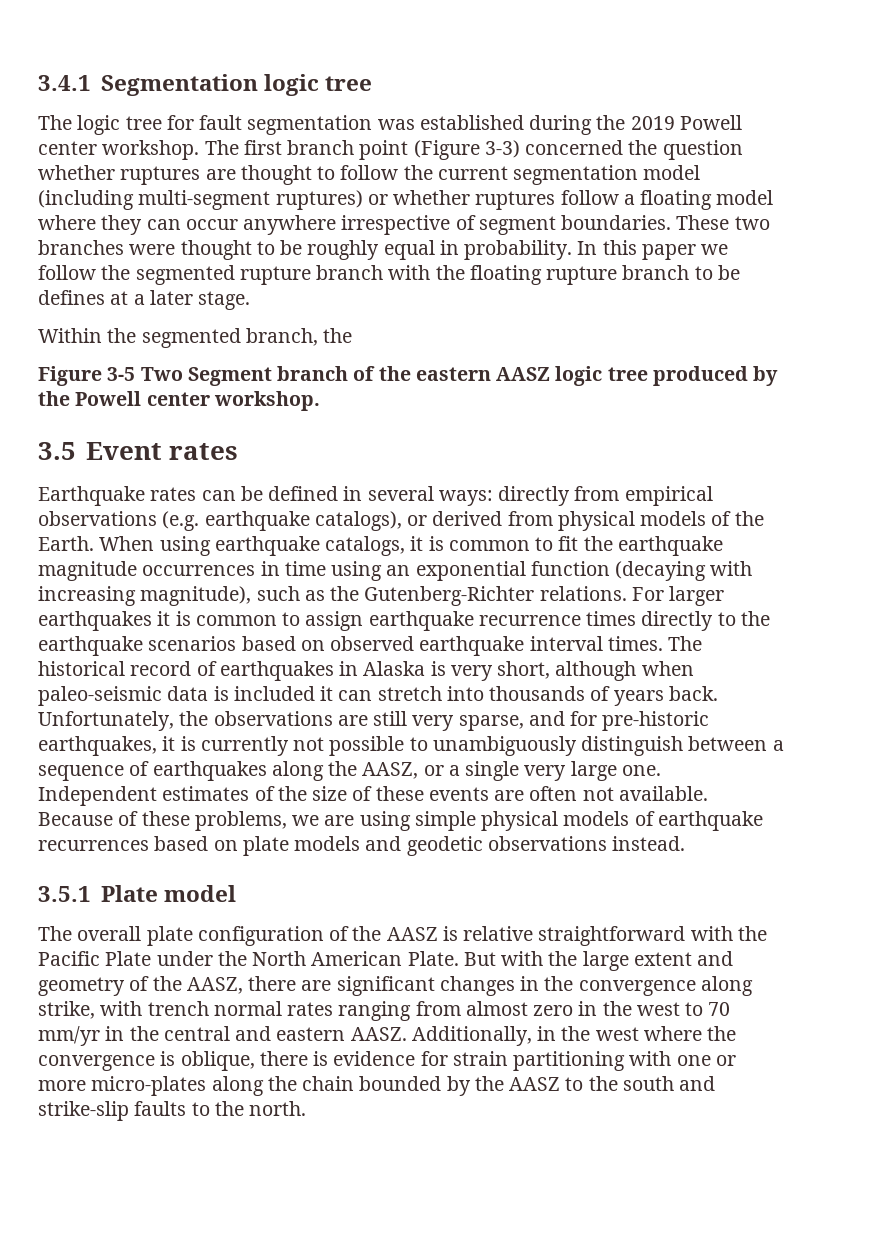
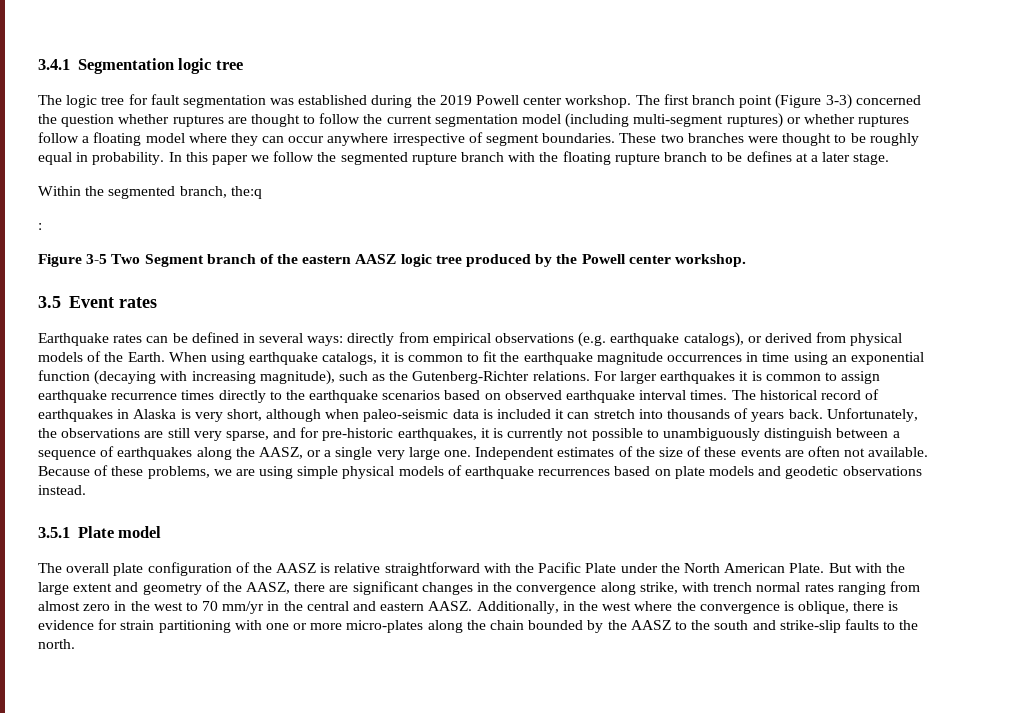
[323,328,353,343] the -> [230,186,262,199] [38,223,42,230] the:q // :

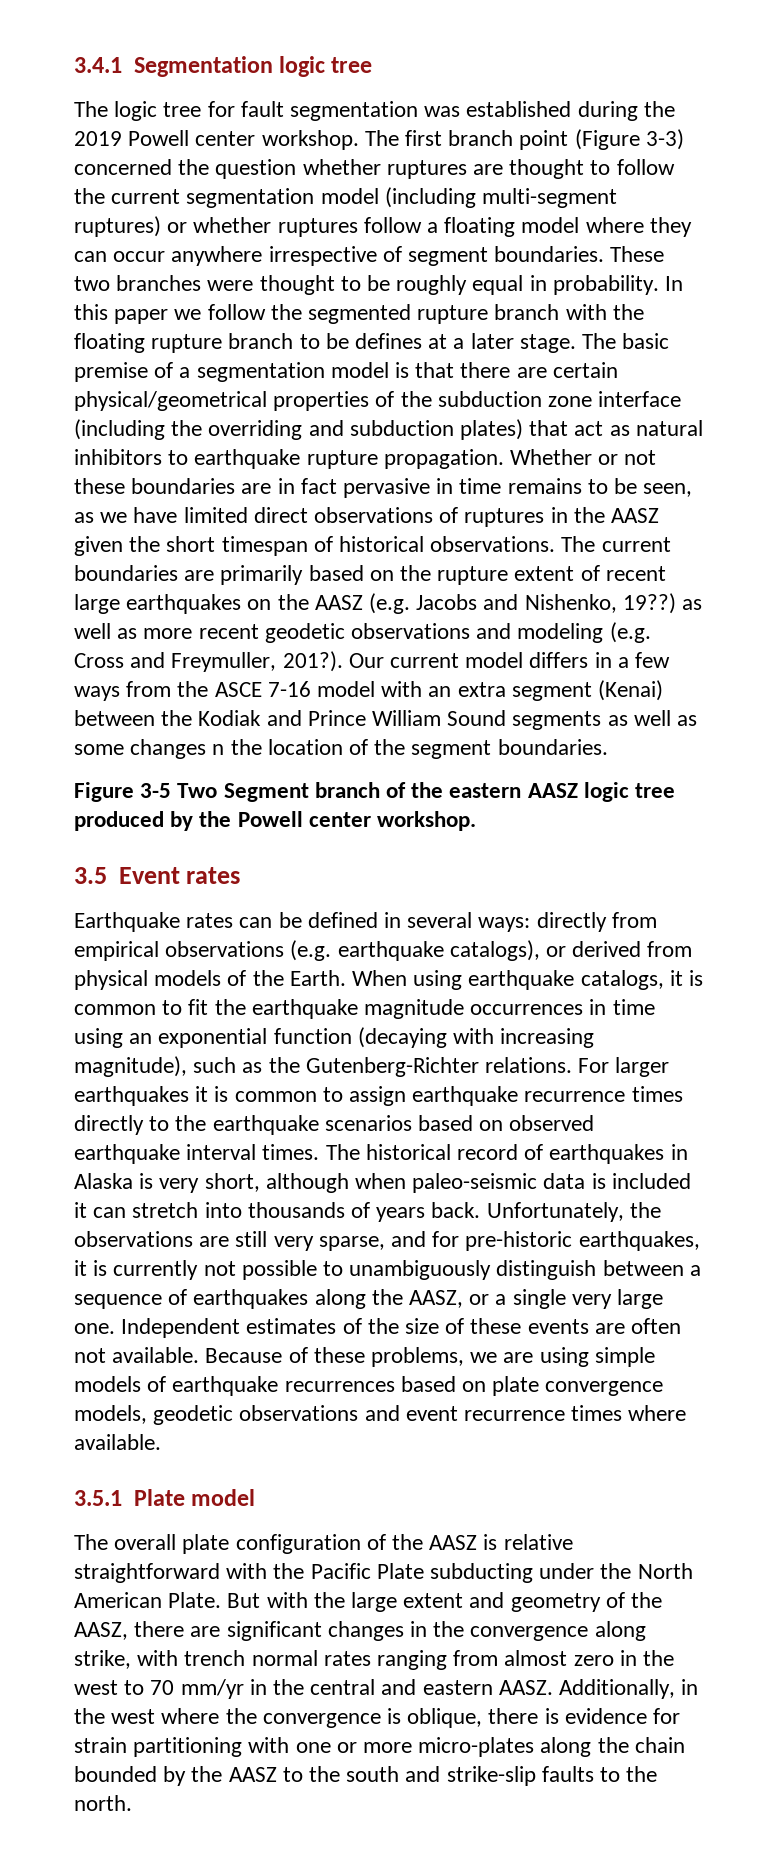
[38,186,262,199] [38,223,42,230] // Within the segmented branch, the:q // : -> [582,333,670,349] [74,362,618,382] [74,391,682,411] [74,419,703,440] [74,449,657,469] [74,478,693,498] [74,507,660,527] [74,536,671,556] [74,565,666,585] [74,593,703,614] [74,622,651,643] [74,651,671,672] [74,680,664,701] [74,710,698,730] [74,739,608,759] The basic premise of a segmentation model is that there are certain physical/geometrical properties of the subduction zone interface (including the overriding and subduction plates) that act as natural inhibitors to earthquake rupture propagation. Whether or not these boundaries are in fact pervasive in time remains to be seen, as we have limited direct observations of ruptures in the AASZ given the short timespan of historical observations. The current boundaries are primarily based on the rupture extent of recent large earthquakes on the AASZ (e.g. Jacobs and Nishenko, 19??) as well as more recent geodetic observations and modeling (e.g. Cross and Freymuller, 201?). Our current model differs in a few ways from the ASCE 7-16 model with an extra segment (Kenai) between the Kodiak and Prince William Sound segments as well as some changes n the location of the segment boundaries.
[342,466,395,479] physical -> (655, 1357) none
[708,466,922,479] [38,485,86,495] models and geodetic observations instead. -> [545,1381,664,1396] [74,1405,687,1425] [74,1434,161,1450] convergence models, geodetic observations and event recurrence times where available.
(617, 568) none -> [430,1563,534,1583] subducting

